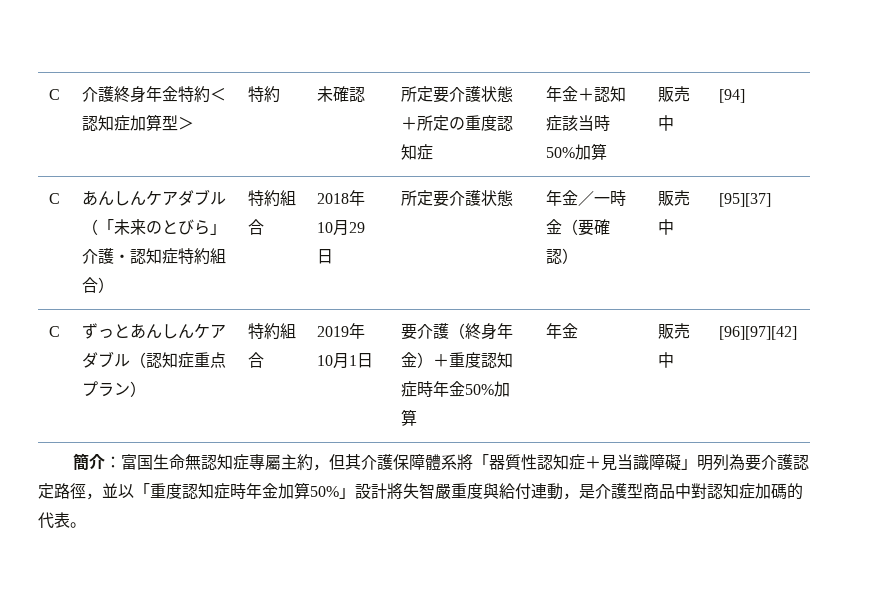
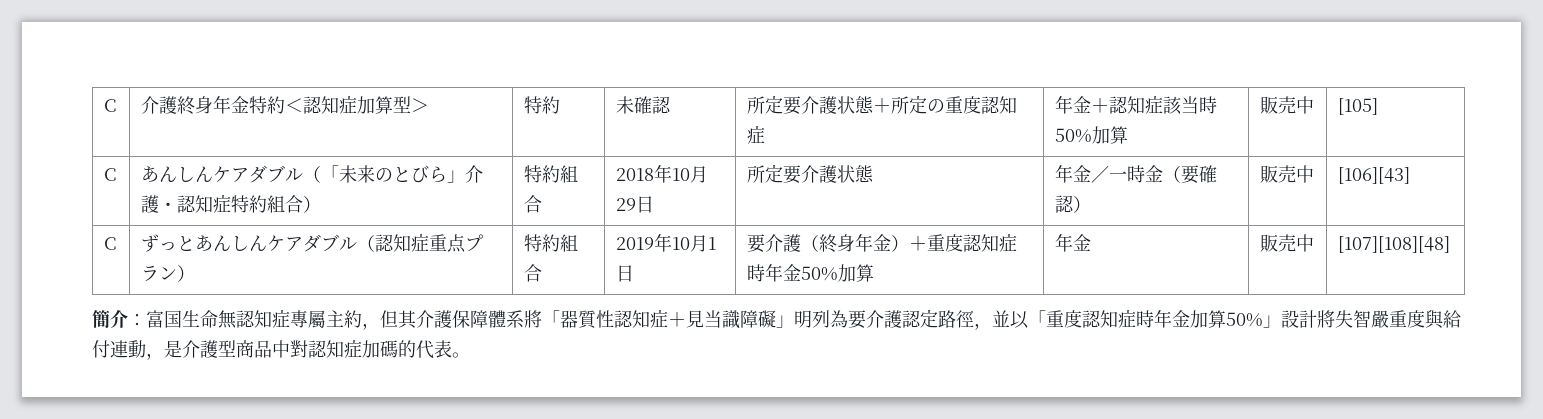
[718,89,745,103] [94] -> [1338,98,1379,115] [105]
[718,193,771,207] [95][37] -> [1338,167,1411,184] [106][43]
[718,326,797,340] [96][97][42] -> [1338,236,1451,253] [107][108][48]

